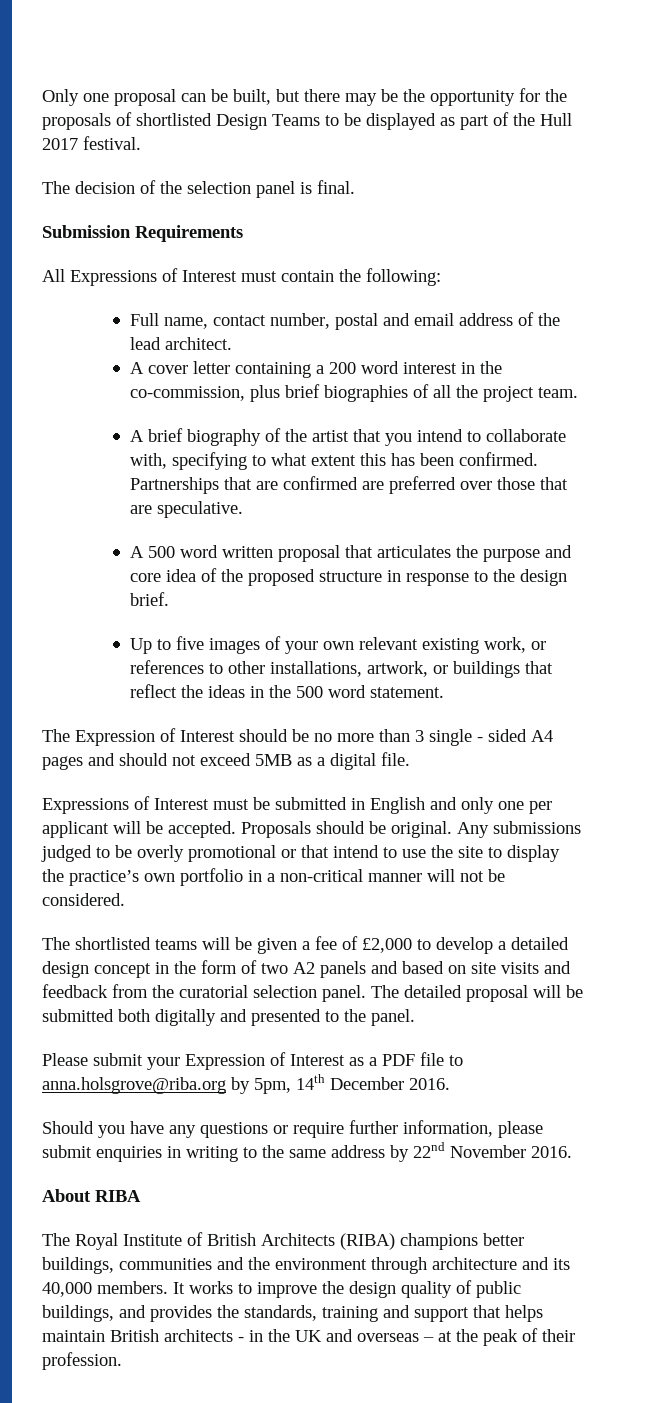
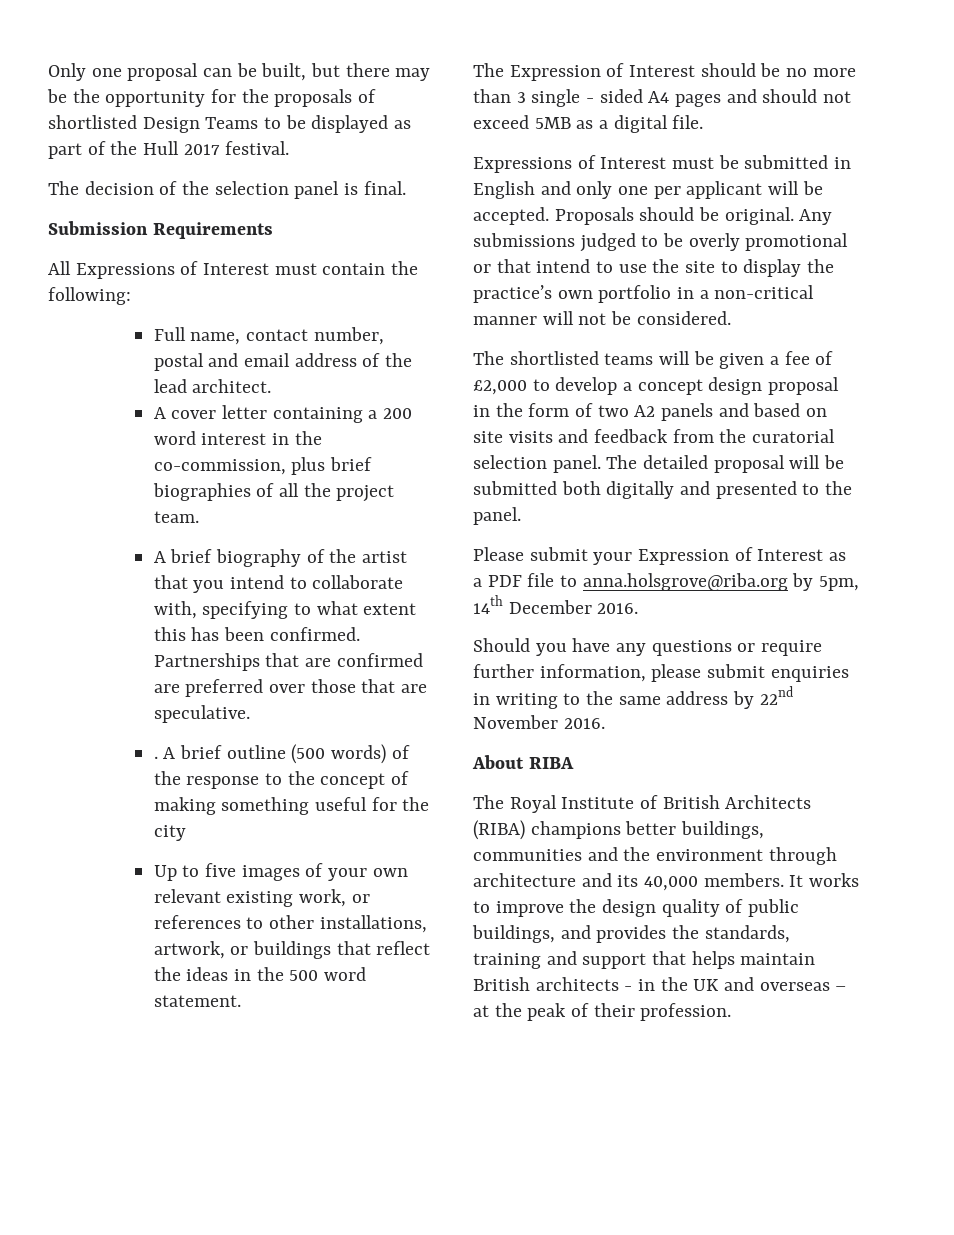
[129,545,572,562] [129,568,567,586] [129,592,169,606] A 500 word written proposal that articulates the purpose and core idea of the proposed structure in response to the design brief. -> [153,744,410,764] [153,771,409,789] [153,797,430,815] [153,825,186,841] . A brief outline (500 words) of the response to the concept of making something useful for the city
[511,937,569,950] [42,961,151,978] detailed design concept -> [637,377,840,395] concept design proposal

